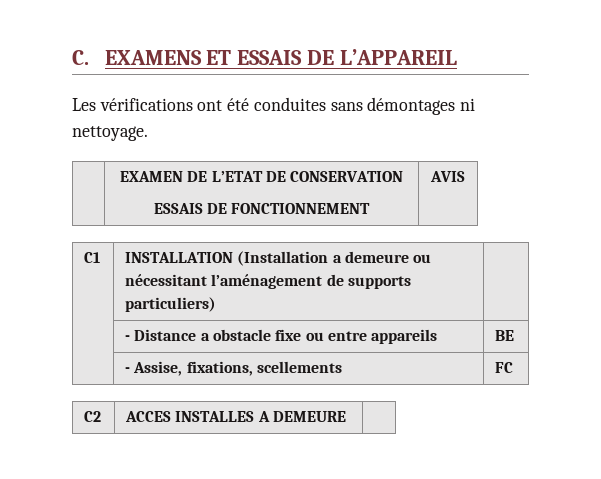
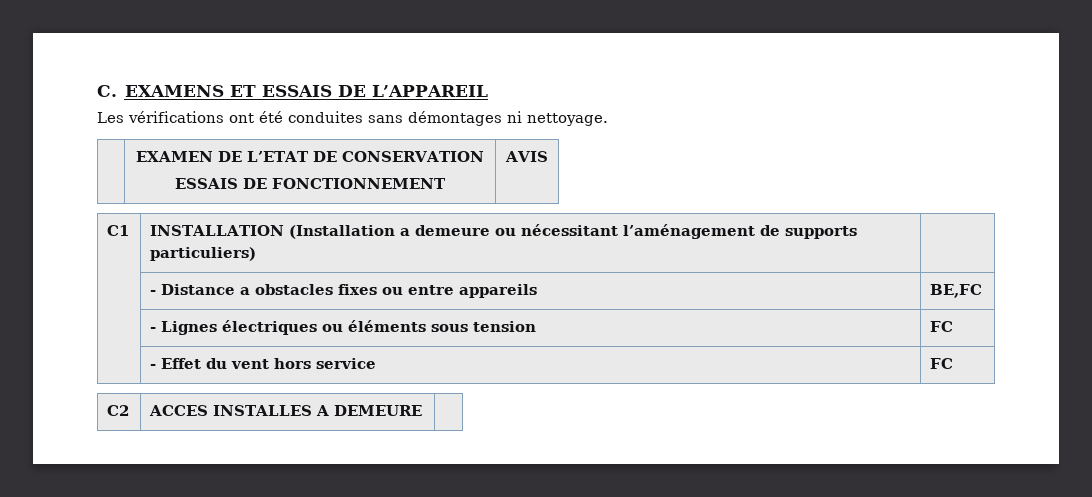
[213,329,302,341] obstacle fixe -> [255,284,378,295] obstacles fixes
[495,330,515,341] [125,361,343,376] BE // | - Assise, fixations, scellements -> [930,284,983,298] [150,320,537,335] [930,321,954,332] [150,358,377,369] BE,FC // | - Lignes électriques ou éléments sous tension | FC // | - Effet du vent hors service

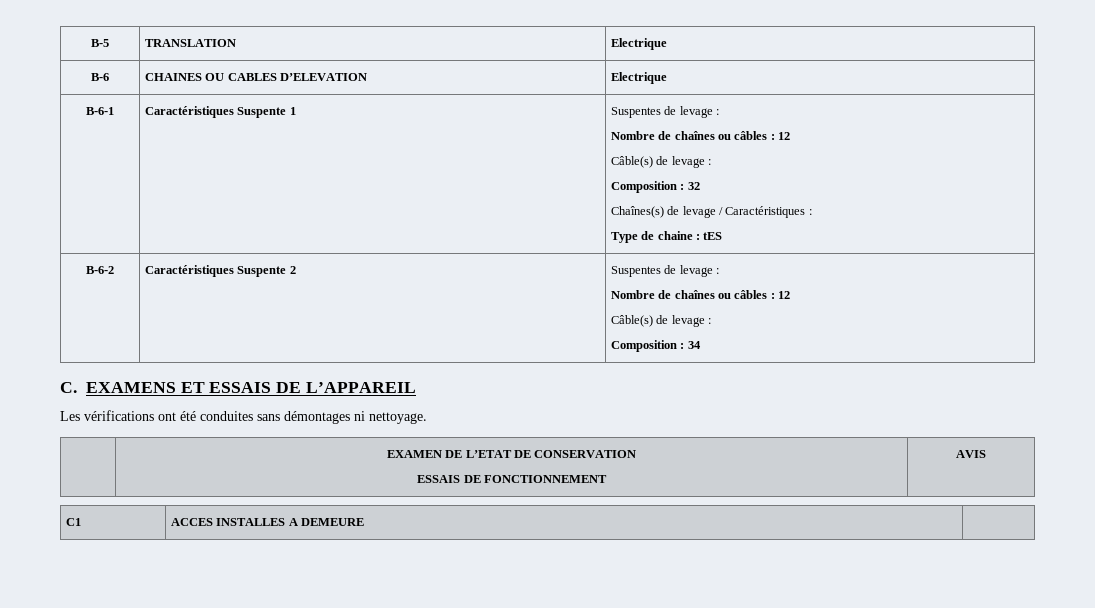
(97, 91) none -> [91,39,109,47] [144,39,236,47] [610,38,667,50] [91,73,109,81] [144,73,367,81] [610,72,667,84] [86,107,114,115] [144,106,296,118] [610,106,719,118] [610,131,791,140] [610,156,711,168] [610,181,700,193] [610,206,812,218] [610,231,723,243] [86,266,114,274] [144,265,296,277] [610,265,719,277] [610,290,791,299] [610,315,711,327] [610,340,701,352] B-5 | TRANSLATION | Electrique // B-6 | CHAINES OU CABLES D’ELEVATION | Electrique // B-6-1 | Caractéristiques Suspente 1 | Suspentes de levage : // Nombre de chaînes ou câbles : 12 // Câble(s) de levage : // Composition : 32 // Chaînes(s) de levage / Caractéristiques : // Type de chaine : tES // B-6-2 | Caractéristiques Suspente 2 | Suspentes de levage : // Nombre de chaînes ou câbles : 12 // Câble(s) de levage : // Composition : 34 //
[150,224,858,239] [150,247,257,261] [150,284,538,298] [930,284,983,298] [150,320,537,335] [930,321,954,332] [150,358,377,369] [930,358,954,369] [107,405,130,416] | INSTALLATION (Installation a demeure ou nécessitant l’aménagement de supports particuliers) | // | - Distance a obstacles fixes ou entre appareils | BE,FC // | - Lignes électriques ou éléments sous tension | FC // | - Effet du vent hors service | FC // C2 -> (81, 522) none

